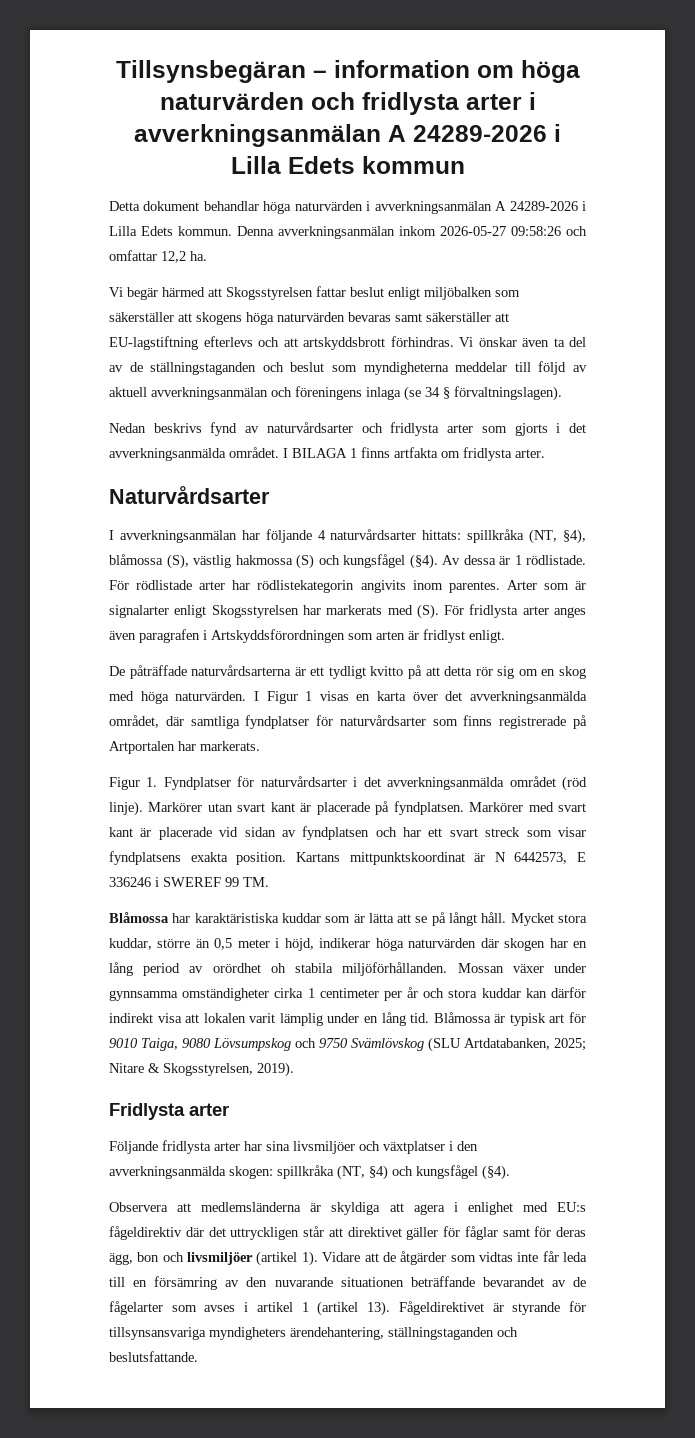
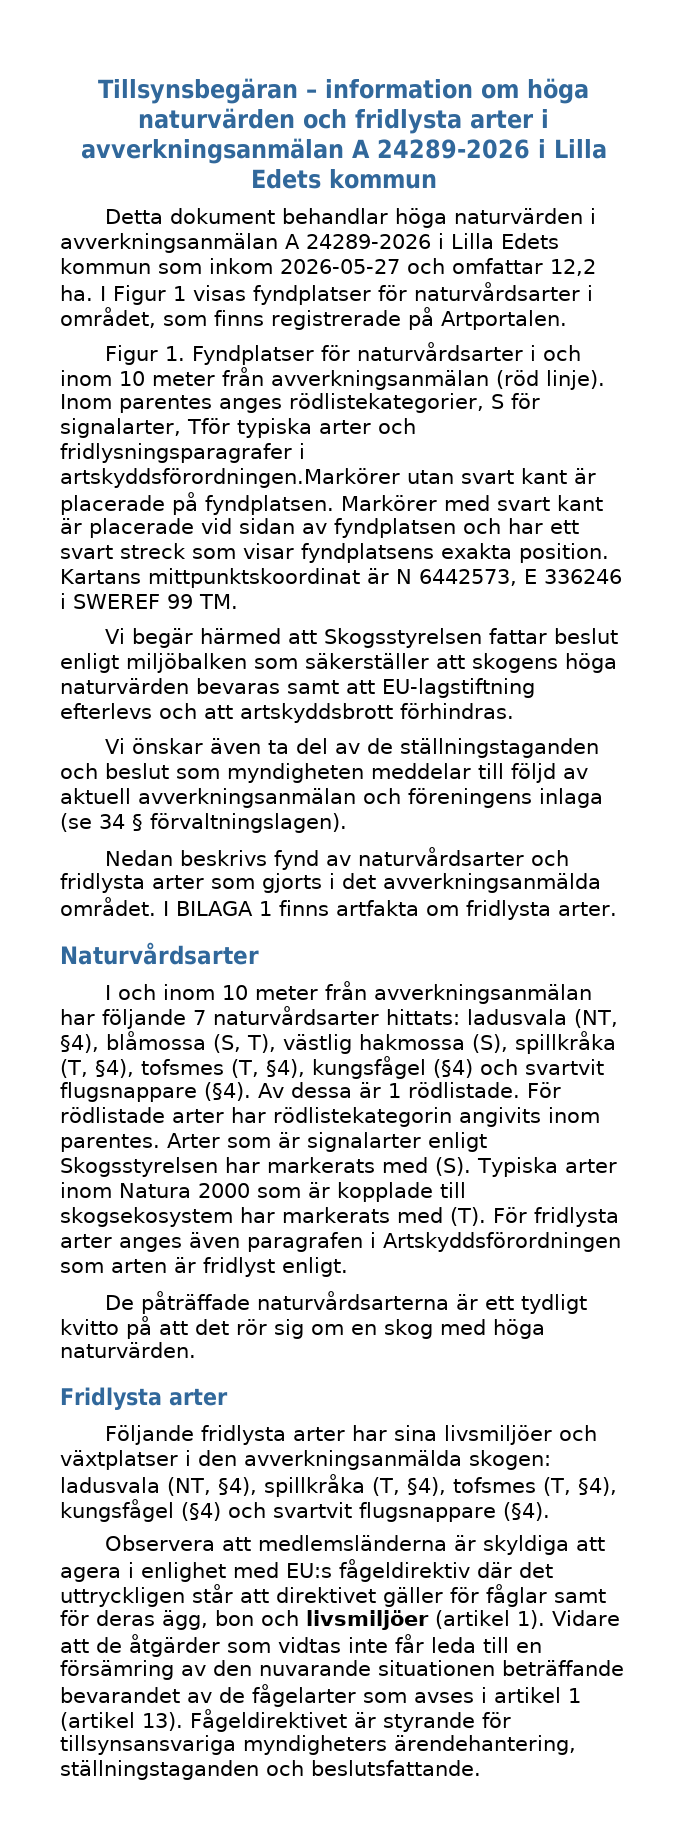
[178,226,395,239] kommun. Denna avverkningsanmälan -> [60,258,202,274] kommun som
[511,226,561,236] 09:58:26 -> (400, 266) none
(207, 256) none -> [100,282,593,305] [60,307,567,330] [104,342,582,365] [60,367,605,390] [60,393,540,413] [60,418,416,438] [60,443,305,463] [60,468,596,488] [60,492,603,515] [60,518,579,538] [60,543,609,563] [60,568,622,588] [60,593,238,609] I Figur 1 visas fyndplatser för naturvårdsarter i området, som finns registrerade på Artportalen. // Figur 1. Fyndplatser för naturvårdsarter i och inom 10 meter från avverkningsanmälan (röd linje). Inom parentes anges rödlistekategorier, S för signalarter, Tför typiska arter och fridlysningsparagrafer i artskyddsförordningen.Markörer utan svart kant är placerade på fyndplatsen. Markörer med svart kant är placerade vid sidan av fyndplatsen och har ett svart streck som visar fyndplatsens exakta position. Kartans mittpunktskoordinat är N 6442573, E 336246 i SWEREF 99 TM.
[426,312,491,322] säkerställer -> (339, 687) none
(454, 341) none -> (514, 711) //
[363,362,449,375] myndigheterna -> [227,763,364,783] myndigheten
(114, 535) none -> [117,981,367,1000] och inom 10 meter från
[317,530,326,540] 4 -> [193,1010,206,1025] 7
[467,529,525,543] spillkråka -> [467,1009,567,1025] ladusvala
[166,554,405,569] (S), västlig hakmossa (S) och kungsfågel -> [213,1031,616,1054] [60,1056,604,1079] [60,1082,197,1102] (S, T), västlig hakmossa (S), spillkråka (T, §4), tofsmes (T, §4), kungsfågel (§4) och svartvit flugsnappare
(439, 611) none -> [476,1157,617,1177] [60,1182,466,1202] [60,1207,486,1227] Typiska arter inom Natura 2000 som är kopplade till skogsekosystem har markerats med (T).
[444,666,473,676] detta -> [195,1319,229,1335] det
[253,691,587,704] [109,715,587,729] [109,741,260,754] [109,776,588,791] [109,801,586,816] [109,826,586,840] [109,851,586,865] [109,877,269,887] [109,912,588,926] [109,938,587,951] [109,962,586,976] [109,987,586,1001] [109,1012,586,1026] [109,1037,586,1052] [109,1062,294,1077] I Figur 1 visas en karta över det avverkningsanmälda området, där samtliga fyndplatser för naturvårdsarter som finns registrerade på Artportalen har markerats. // Figur 1. Fyndplatser för naturvårdsarter i det avverkningsanmälda området (röd linje). Markörer utan svart kant är placerade på fyndplatsen. Markörer med svart kant är placerade vid sidan av fyndplatsen och har ett svart streck som visar fyndplatsens exakta position. Kartans mittpunktskoordinat är N 6442573, E 336246 i SWEREF 99 TM. // Blåmossa har karaktäristiska kuddar som är lätta att se på långt håll. Mycket stora kuddar, större än 0,5 meter i höjd, indikerar höga naturvärden där skogen har en lång period av orördhet oh stabila miljöförhållanden. Mossan växer under gynnsamma omständigheter cirka 1 centimeter per år och stora kuddar kan därför indirekt visa att lokalen varit lämplig under en lång tid. Blåmossa är typisk art för 9010 Taiga, 9080 Lövsumpskog och 9750 Svämlövskog (SLU Artdatabanken, 2025; Nitare & Skogsstyrelsen, 2019). -> (196, 1350) none
[277,1165,478,1180] spillkråka (NT, §4) och kungsfågel -> [60,1474,617,1497] [60,1499,496,1522] ladusvala (NT, §4), spillkråka (T, §4), tofsmes (T, §4), kungsfågel (§4) och svartvit flugsnappare

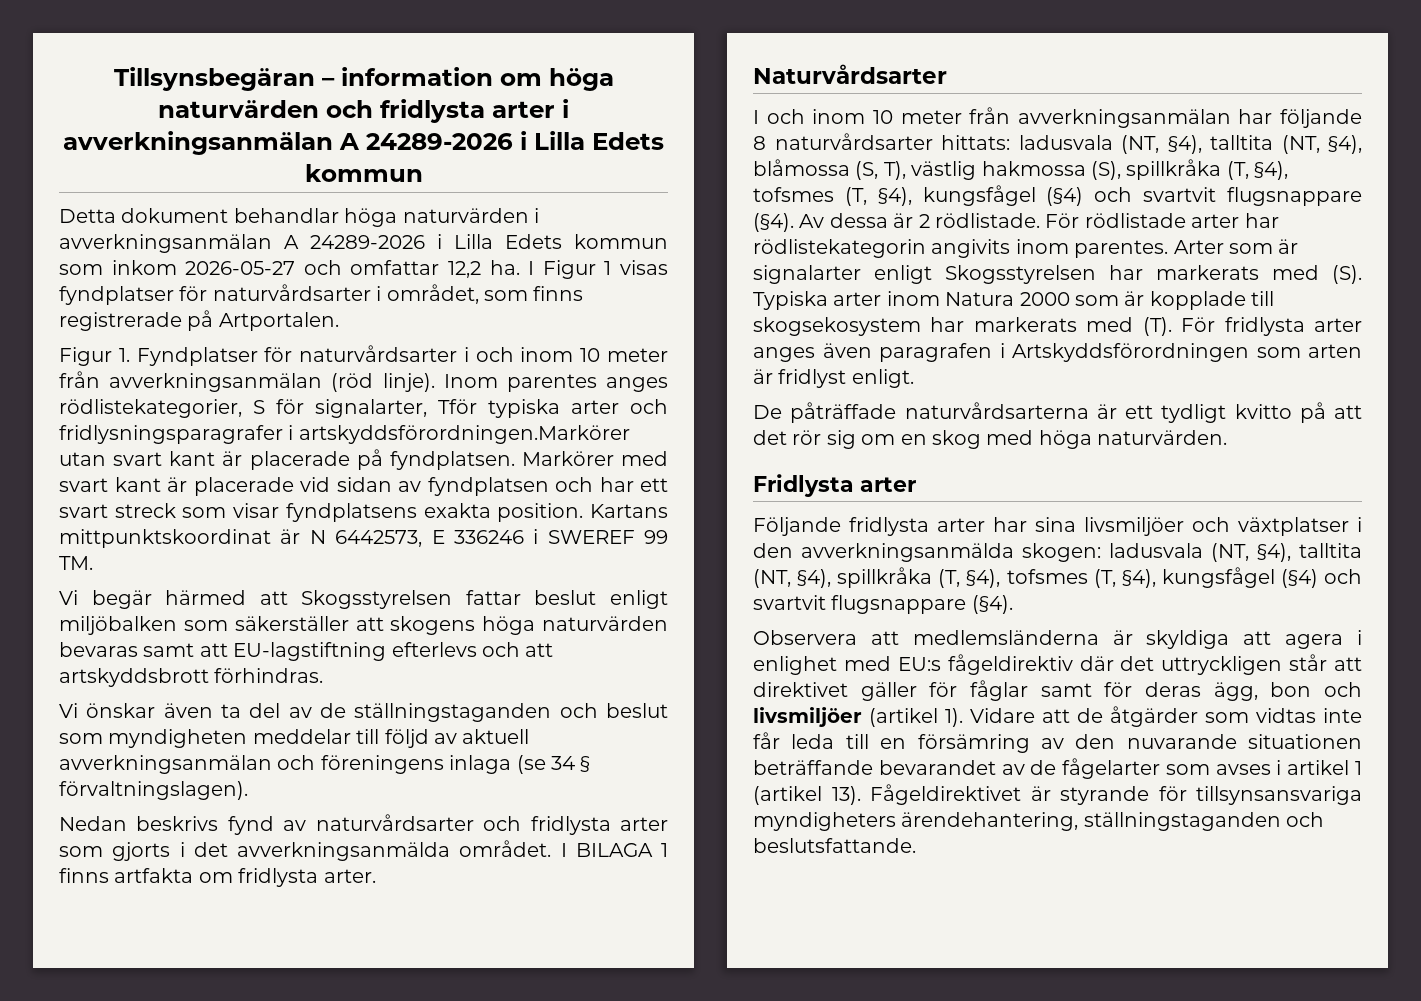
[193,1010,206,1025] 7 -> [753,136,766,150] 8
(99, 1043) none -> [1210,135,1362,154] talltita (NT, §4),
[387,1083,401,1098] 1 -> [918,214,930,228] 2
(257, 1486) none -> [1299,543,1362,558] [753,569,832,588] talltita (NT, §4),

